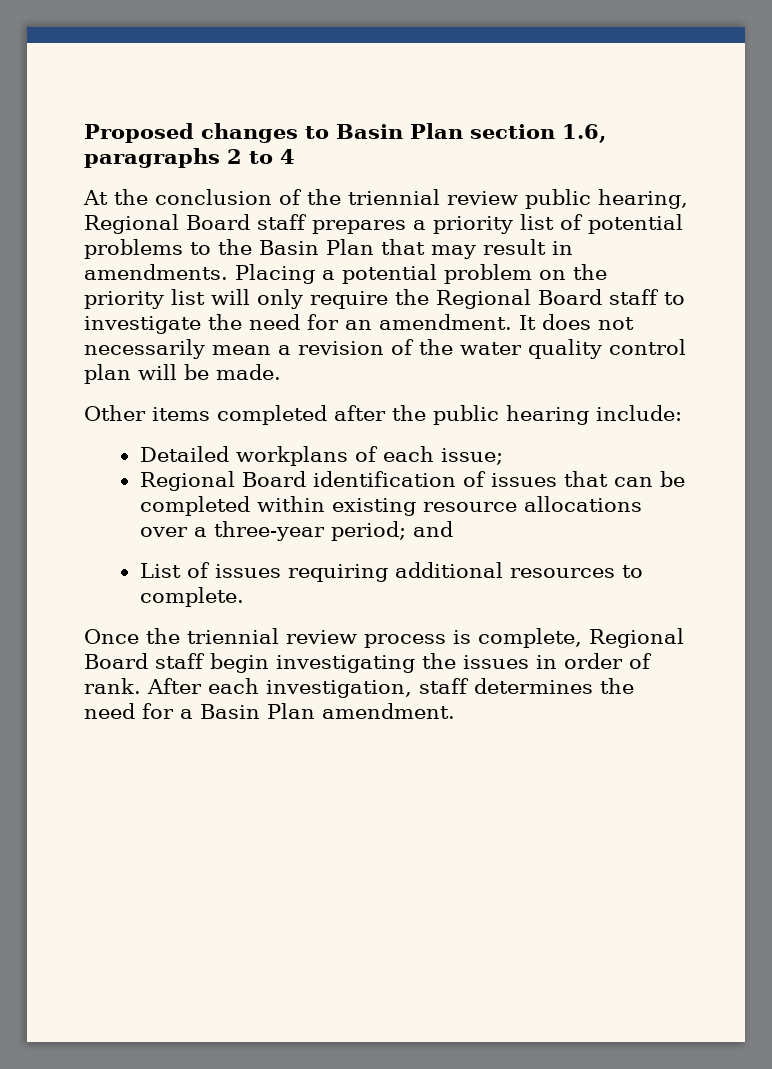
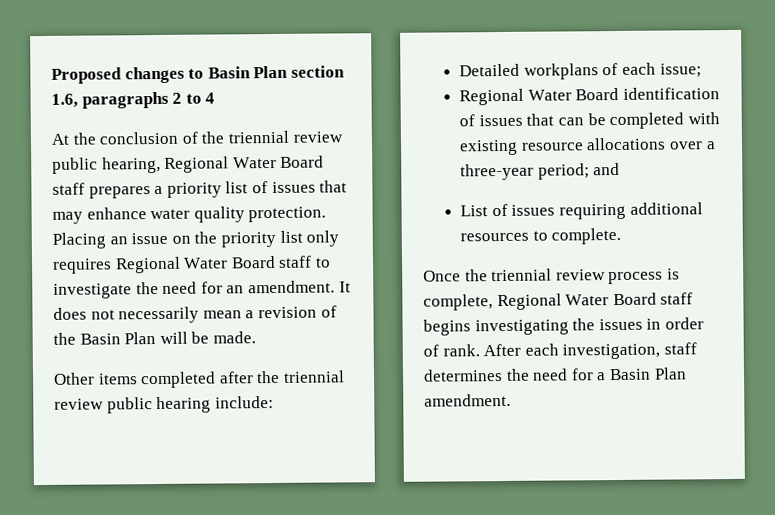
(179, 224) none -> [232,156,277,169] Water
[588,214,683,234] [84,239,573,259] [84,264,607,284] [84,289,531,309] potential problems to the Basin Plan that may result in amendments. Placing a potential problem on the priority list will only require the Regional -> [271,180,348,194] [52,206,327,224] [52,230,340,249] [52,256,229,274] issues that may enhance water quality protection. Placing an issue on the priority list only requires Regional Water
[460,339,686,359] [84,364,131,384] water quality control plan -> [79,332,157,345] Basin Plan
(426, 413) none -> [282,370,345,383] [54,398,104,410] triennial review
(235, 481) none -> [527,89,572,101] Water
[256,496,325,512] within -> [687,112,720,125] with
[84,653,269,673] Board staff begin -> [565,292,694,306] [423,319,471,336] Water Board staff begins

